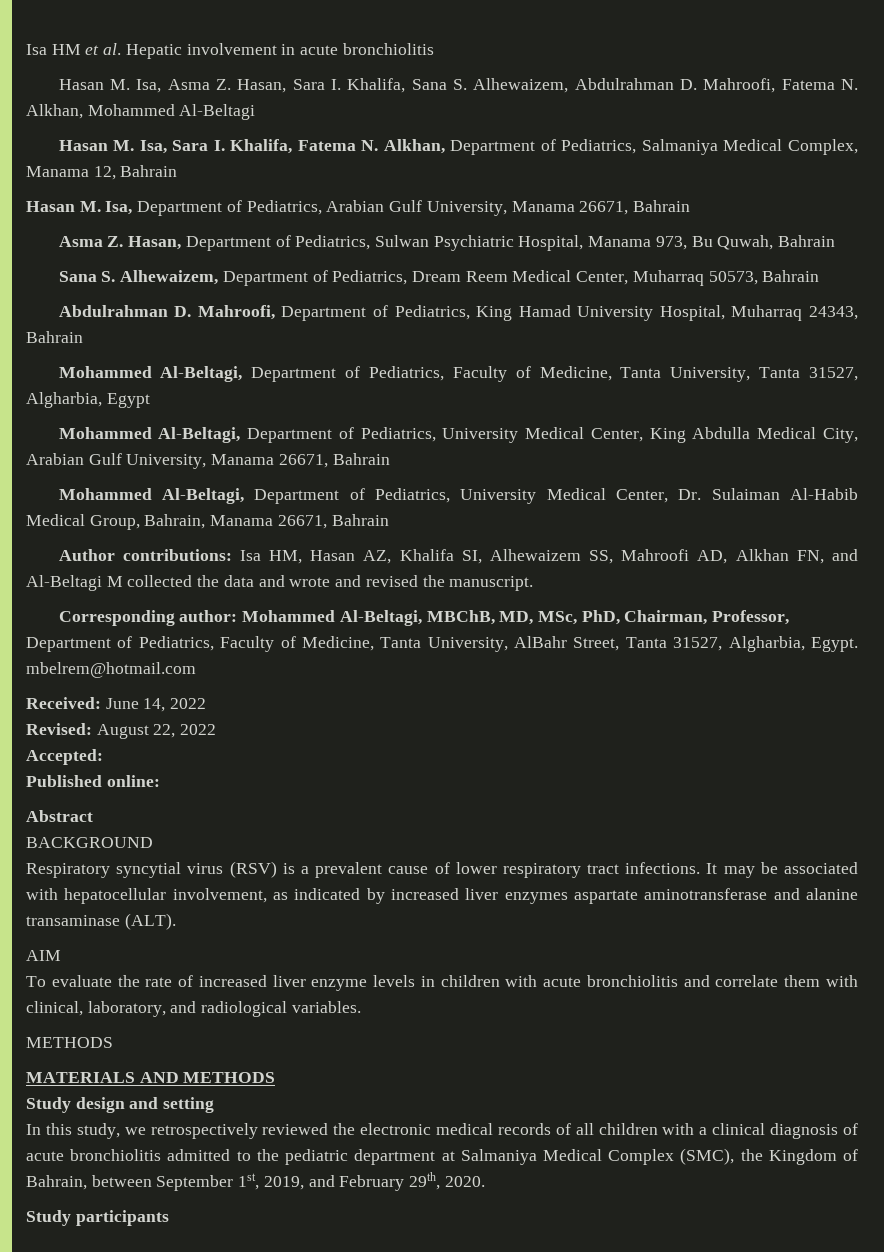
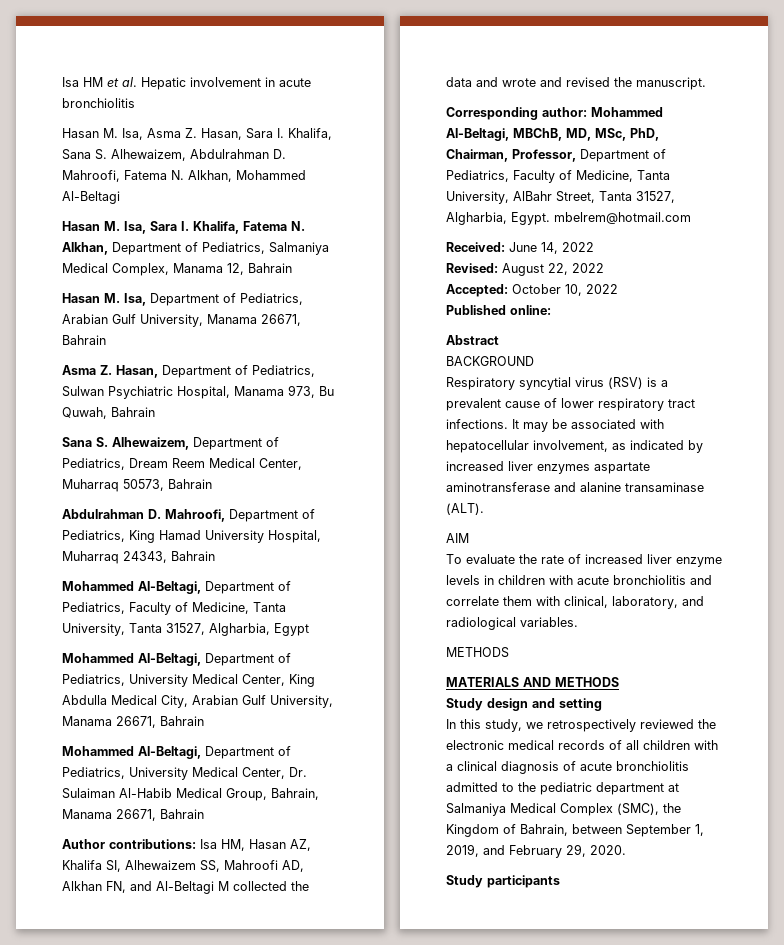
(103, 757) none -> [512,284,618,296] October 10, 2022
[238,1173,260,1190] 1st, -> [695,824,704,836] 1,
[409,1172,441,1190] 29th, -> [566,844,586,857] 29,

